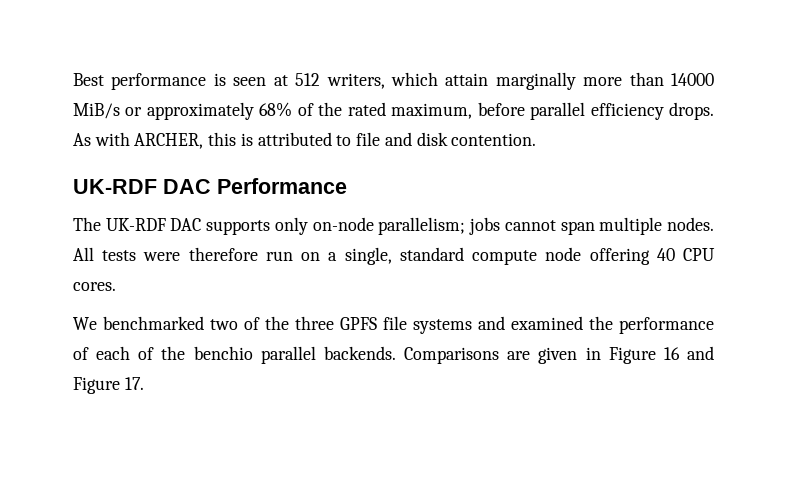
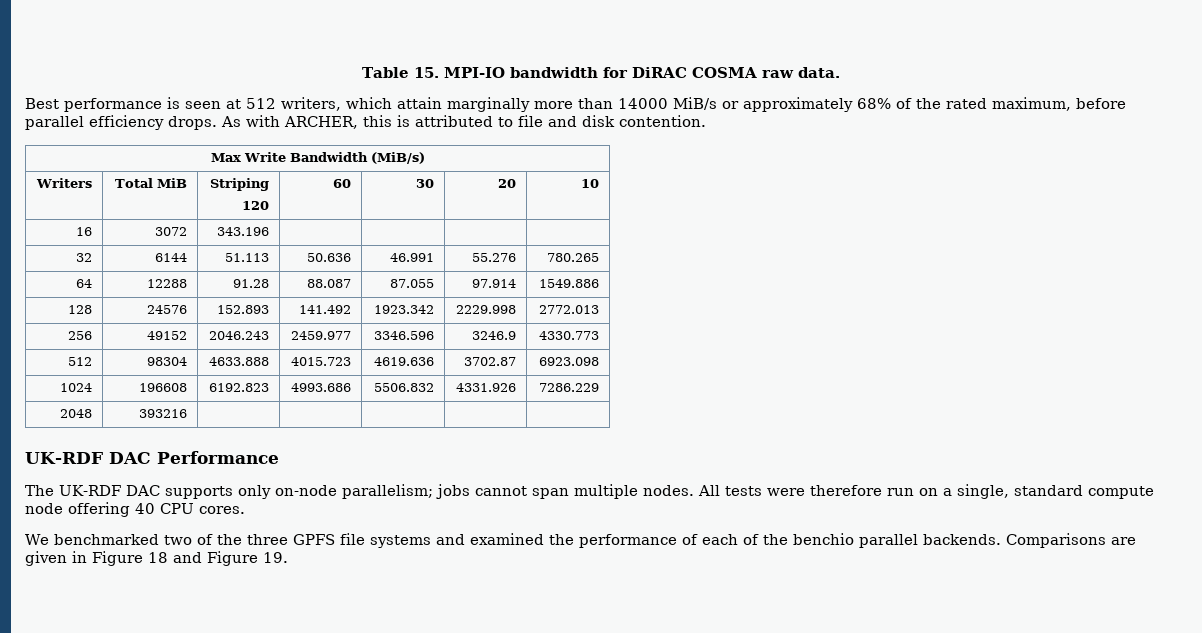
(73, 79) none -> [362,67,840,78] Table 15. MPI-IO bandwidth for DiRAC COSMA raw data. //
(537, 139) none -> [210,152,425,164] [36,178,93,188] [115,178,188,188] [210,178,270,191] [242,201,270,210] [333,179,352,188] [416,179,435,188] [498,179,517,188] [581,179,600,188] [76,227,93,236] [155,227,188,236] [217,227,270,236] [76,253,93,262] [155,253,188,262] [225,253,270,262] [307,253,352,262] [390,253,435,262] [472,253,517,262] [547,253,600,262] [76,279,93,288] [147,279,188,288] [233,279,270,288] [307,279,352,288] [390,279,435,288] [472,279,517,288] [539,279,600,288] [68,305,93,314] [147,305,188,314] [217,305,270,314] [299,305,352,314] [374,305,435,314] [456,305,517,314] [539,305,600,314] [68,331,93,340] [147,331,188,340] [209,331,270,340] [291,331,352,340] [374,331,435,340] [472,331,517,340] [539,331,600,340] [68,357,93,366] [147,357,188,366] [209,357,270,366] [291,357,352,366] [374,357,435,366] [464,357,517,366] [539,357,600,366] [60,383,93,392] [139,383,188,392] [209,383,270,392] [291,383,352,392] [374,383,435,392] [456,383,517,392] [539,383,600,392] [60,409,93,418] [139,409,188,418] // Max Write Bandwidth (MiB/s) // Writers | Total MiB | Striping // 120 | 60 | 30 | 20 | 10 // 16 | 3072 | 343.196 | | | | // 32 | 6144 | 51.113 | 50.636 | 46.991 | 55.276 | 780.265 // 64 | 12288 | 91.28 | 88.087 | 87.055 | 97.914 | 1549.886 // 128 | 24576 | 152.893 | 141.492 | 1923.342 | 2229.998 | 2772.013 // 256 | 49152 | 2046.243 | 2459.977 | 3346.596 | 3246.9 | 4330.773 // 512 | 98304 | 4633.888 | 4015.723 | 4619.636 | 3702.87 | 6923.098 // 1024 | 196608 | 6192.823 | 4993.686 | 5506.832 | 4331.926 | 7286.229 // 2048 | 393216 | | | | |
[663,347,680,360] 16 -> [148,552,168,563] 18
[124,377,144,390] 17. -> [263,552,288,563] 19.

